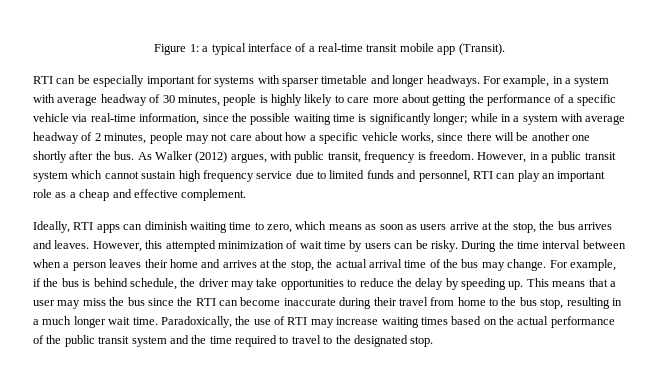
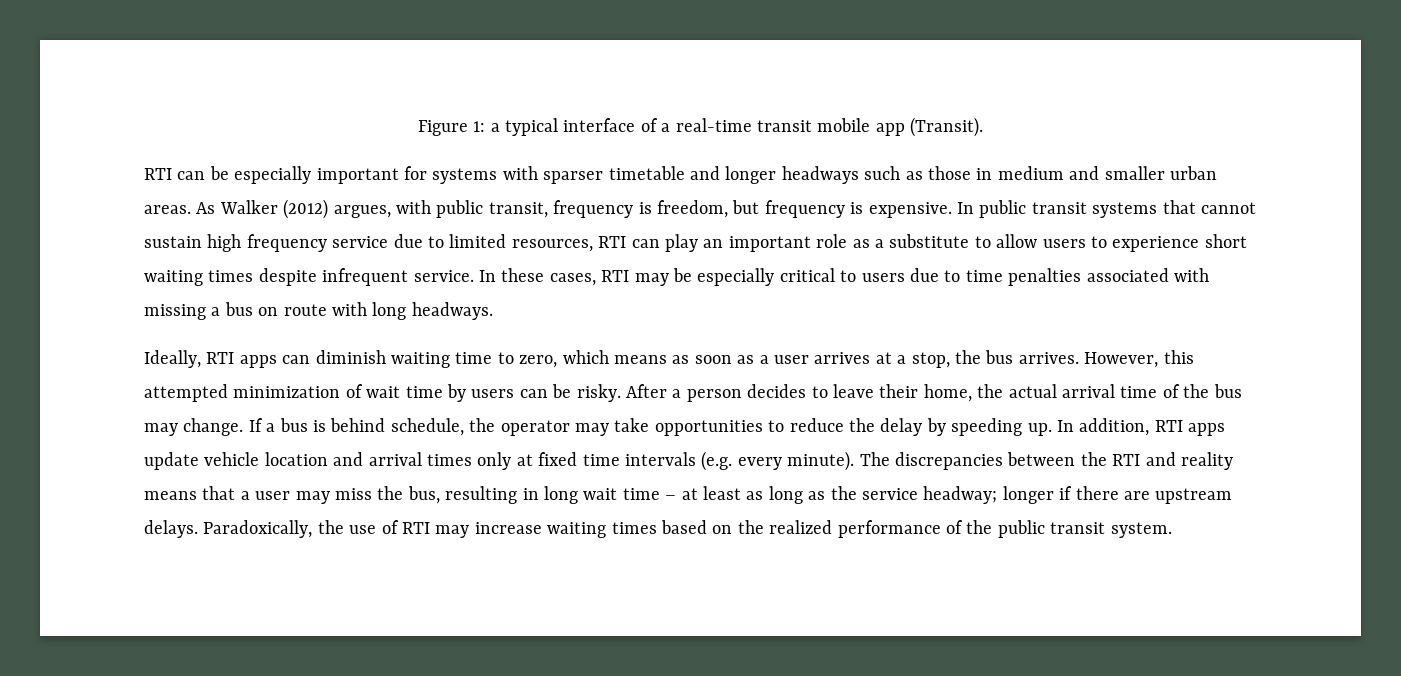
[426,75,610,87] [33,94,617,106] [33,113,626,125] [33,132,591,144] [33,151,135,163] headways. For example, in a system with average headway of 30 minutes, people is highly likely to care more about getting the performance of a specific vehicle via real-time information, since the possible waiting time is significantly longer; while in a system with average headway of 2 minutes, people may not care about how a specific vehicle works, since there will be another one shortly after the bus. -> [781,166,1217,184] [144,205,191,214] headways such as those in medium and smaller urban areas.
[428,151,616,163] [33,170,103,182] freedom. However, in a public transit system which -> [656,200,1196,218] freedom, but frequency is expensive. In public transit systems that
[366,170,470,182] funds and personnel, -> [511,239,593,252] resources,
[79,189,247,201] cheap and effective complement. -> [889,234,1247,252] [144,268,1209,286] [144,302,493,320] substitute to allow users to experience short waiting times despite infrequent service. In these cases, RTI may be especially critical to users due to time penalties associated with missing a bus on route with long headways.
[420,221,612,233] [33,240,90,249] users arrive at the stop, the bus arrives and leaves. -> [759,350,1079,368] a user arrives at a stop, the bus arrives.
[461,240,626,252] [33,259,314,271] During the time interval between when a person leaves their home and arrives at the stop, -> [625,384,972,402] After a person decides to leave their home,
[549,259,616,271] [33,278,59,287] For example, if the -> [248,418,276,432] If a
[198,278,229,287] driver -> [500,420,570,436] operator
[526,278,549,287] This -> [1056,418,1226,436] [144,451,1233,471] In addition, RTI apps update vehicle location and arrival times only at fixed time intervals (e.g. every minute). The discrepancies between the RTI and reality
[127,297,622,309] [33,316,158,328] bus since the RTI can become inaccurate during their travel from home to the bus stop, resulting in a much longer wait time. -> [407,486,1233,504] [144,520,198,538] bus, resulting in long wait time – at least as long as the service headway; longer if there are upstream delays.
[517,316,549,325] actual -> [769,520,833,534] realized
[131,335,434,347] system and the time required to travel to the designated stop. -> [1110,522,1172,538] system.

